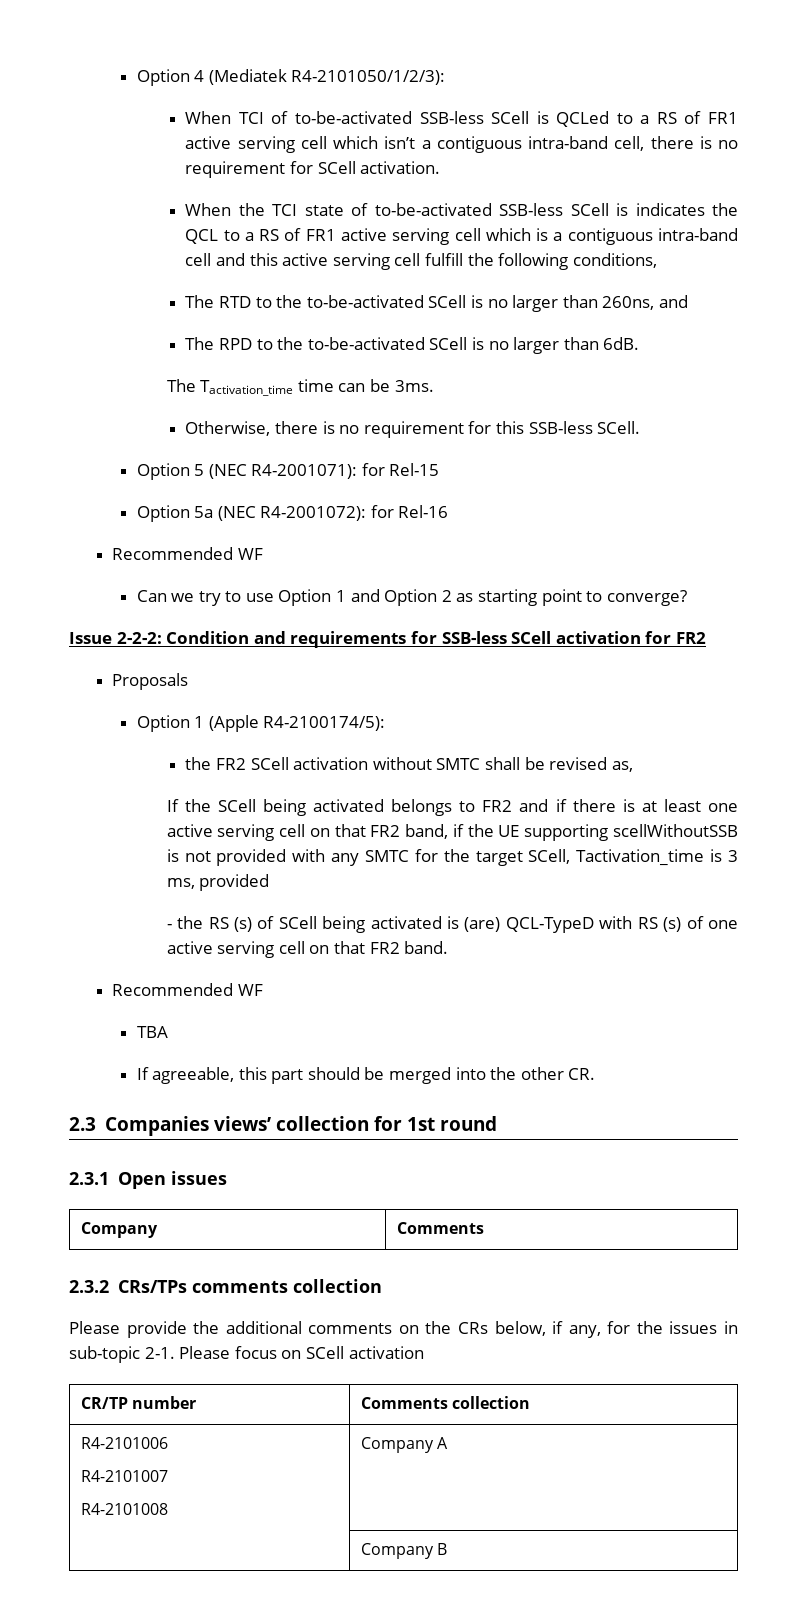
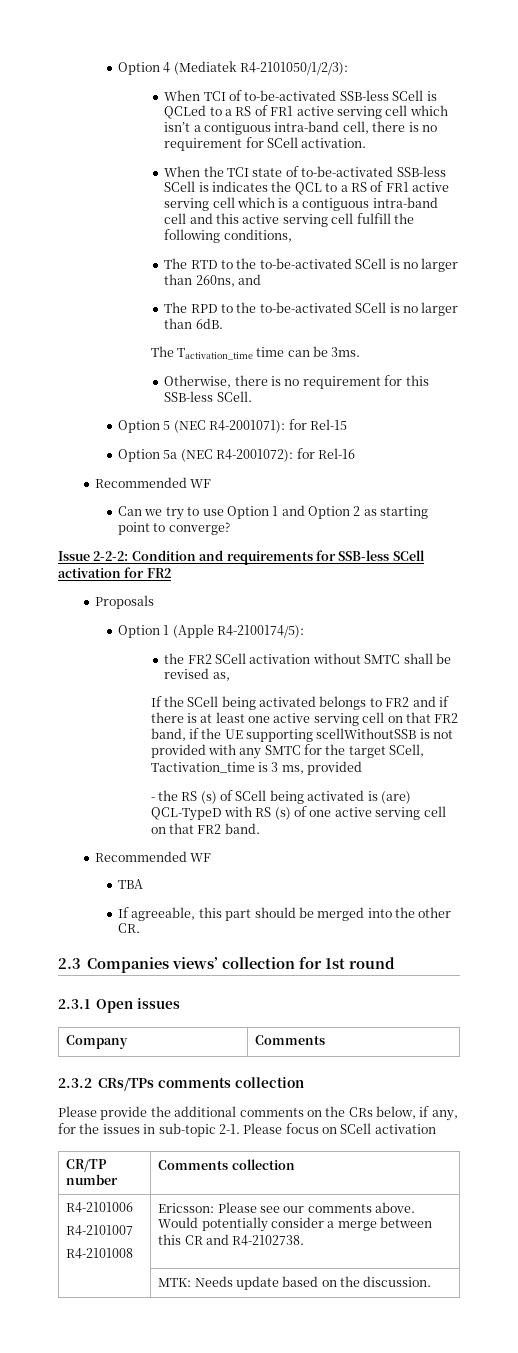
[360,1437,448,1453] [360,1543,447,1559] Company A // | Company B -> [158,1202,416,1213] [158,1217,433,1232] [158,1234,305,1246] [158,1276,432,1290] Ericsson: Please see our comments above. Would potentially consider a merge between this CR and R4-2102738. // | MTK: Needs update based on the discussion.

